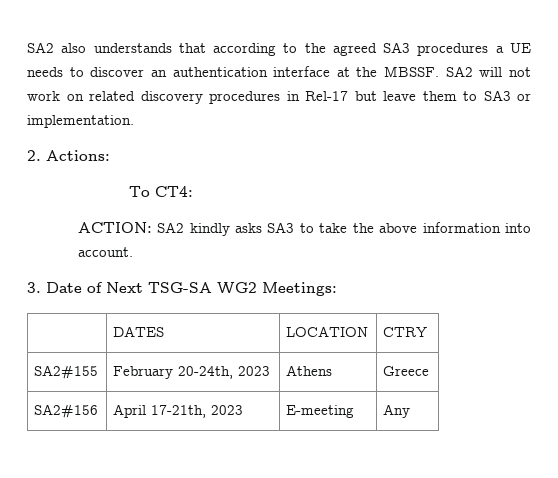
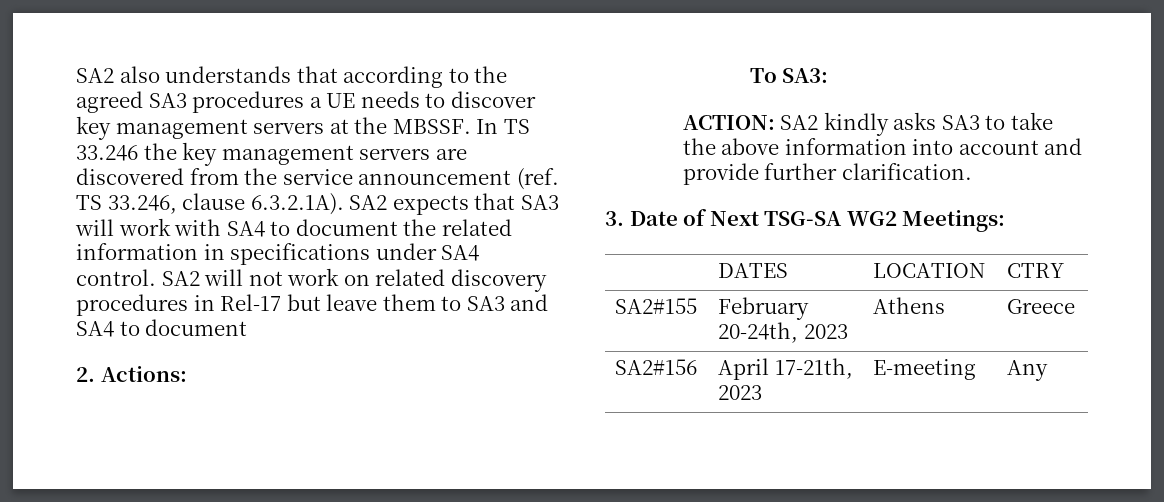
[150,66,440,77] an authentication interface at the MBSSF. -> [76,116,530,140] [76,142,467,166] [76,168,559,190] [76,193,559,215] [75,218,512,237] [76,243,480,265] [76,269,156,286] key management servers at the MBSSF. In TS 33.246 the key management servers are discovered from the service announcement (ref. TS 33.246, clause 6.3.2.1A). SA2 expects that SA3 will work with SA4 to document the related information in specifications under SA4 control.
[517,93,531,101] [27,115,134,128] or implementation. -> [510,294,549,311] [76,319,248,337] and SA4 to document
[154,186,193,197] CT4: -> [782,68,829,83] SA3:
[77,247,133,257] account. -> [958,138,1083,155] [682,163,972,185] account and provide further clarification.

